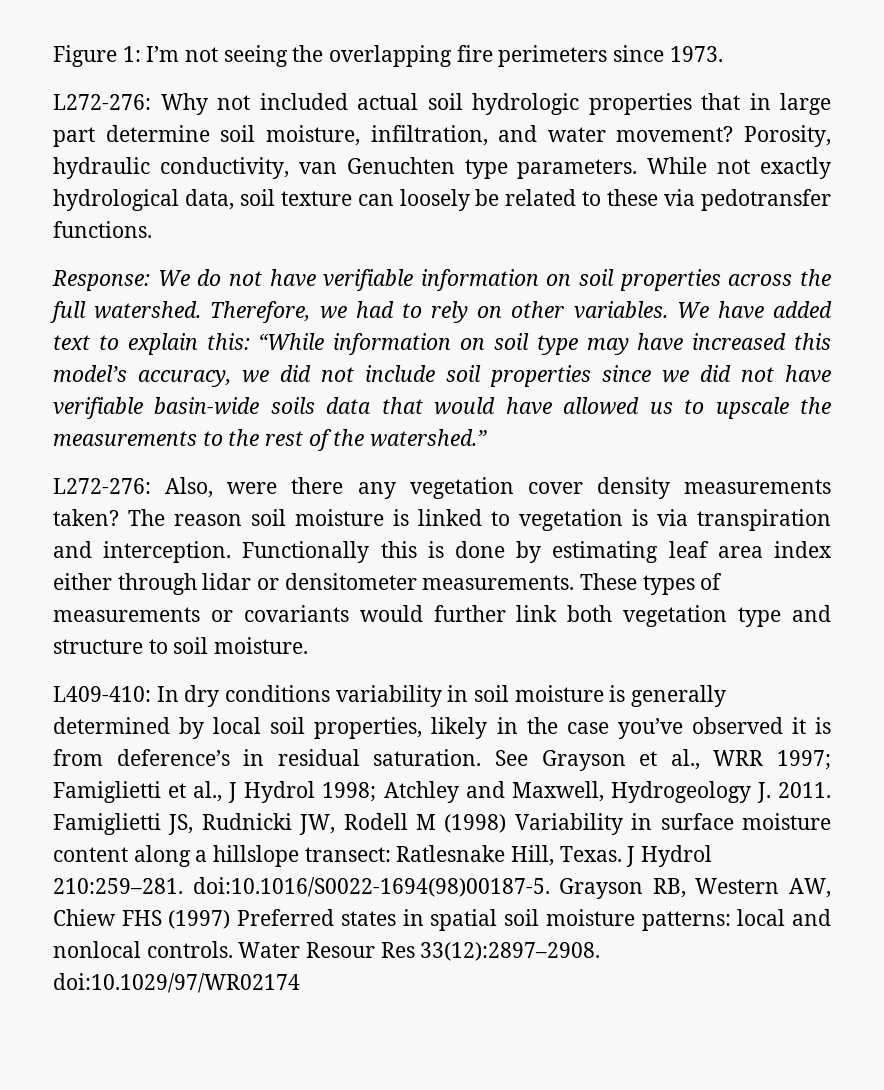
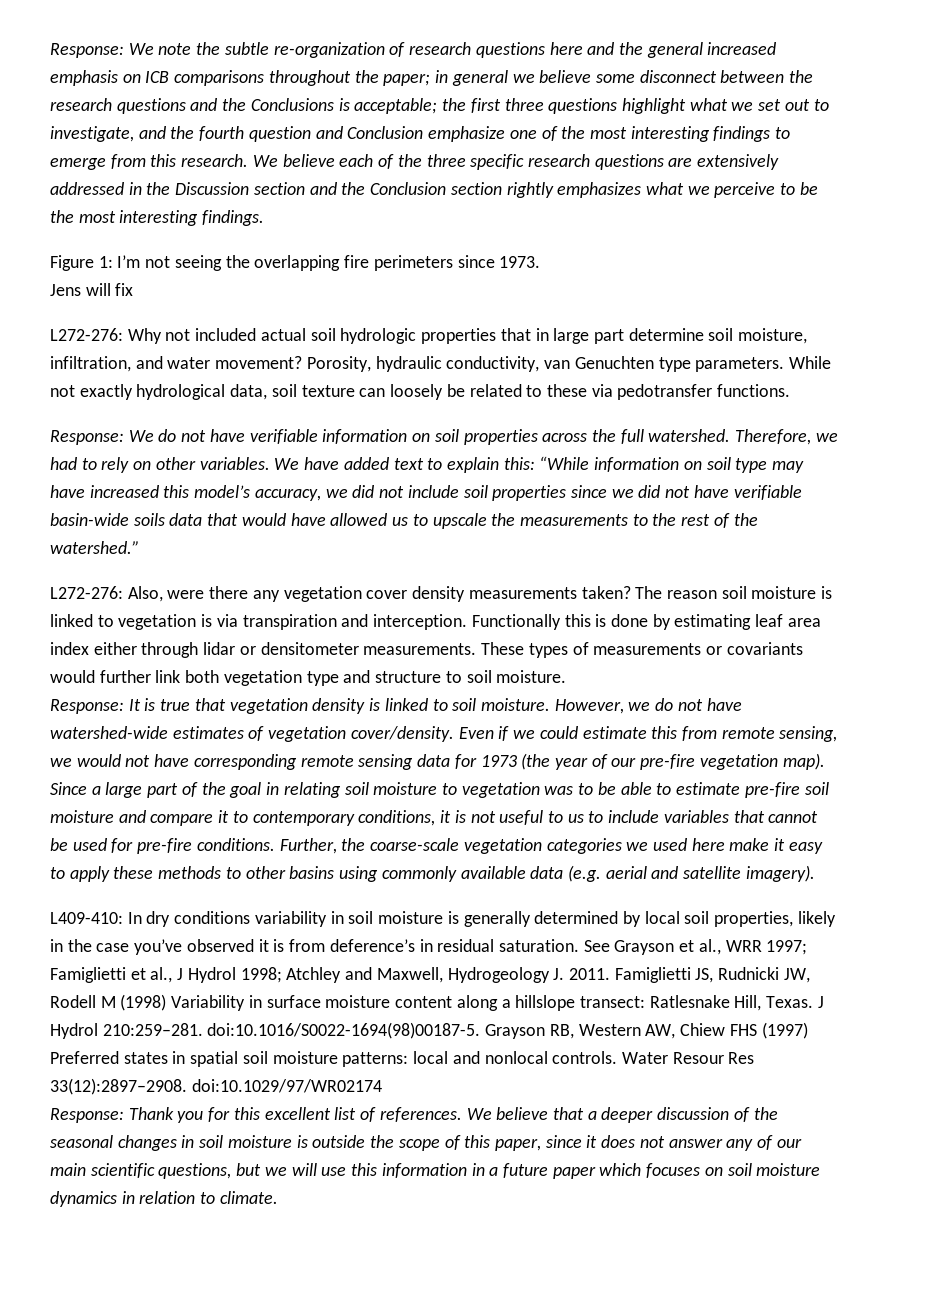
(53, 56) none -> [50,42,777,58] [50,70,814,86] [50,98,829,114] [50,126,791,142] [50,154,780,170] [50,182,818,198] [50,210,265,226] Response: We note the subtle re-organization of research questions here and the general increased emphasis on ICB comparisons throughout the paper; in general we believe some disconnect between the research questions and the Conclusions is acceptable; the first three questions highlight what we set out to investigate, and the fourth question and Conclusion emphasize one of the most interesting findings to emerge from this research. We believe each of the three specific research questions are extensively addressed in the Discussion section and the Conclusion section rightly emphasizes what we perceive to be the most interesting findings. //
(723, 54) none -> [50,283,134,296] // Jens will fix
(309, 645) none -> [50,698,742,714] [50,726,838,742] [50,753,825,770] [50,782,829,798] [50,810,819,826] [50,838,823,854] [50,865,815,882] // Response: It is true that vegetation density is linked to soil moisture. However, we do not have watershed-wide estimates of vegetation cover/density. Even if we could estimate this from remote sensing, we would not have corresponding remote sensing data for 1973 (the year of our pre-fire vegetation map). Since a large part of the goal in relating soil moisture to vegetation was to be able to estimate pre-fire soil moisture and compare it to contemporary conditions, it is not useful to us to include variables that cannot be used for pre-fire conditions. Further, the coarse-scale vegetation categories we used here make it easy to apply these methods to other basins using commonly available data (e.g. aerial and satellite imagery).
(300, 983) none -> [50,1107,778,1123] [50,1135,802,1151] [50,1163,821,1179] [50,1191,278,1207] // Response: Thank you for this excellent list of references. We believe that a deeper discussion of the seasonal changes in soil moisture is outside the scope of this paper, since it does not answer any of our main scientific questions, but we will use this information in a future paper which focuses on soil moisture dynamics in relation to climate.

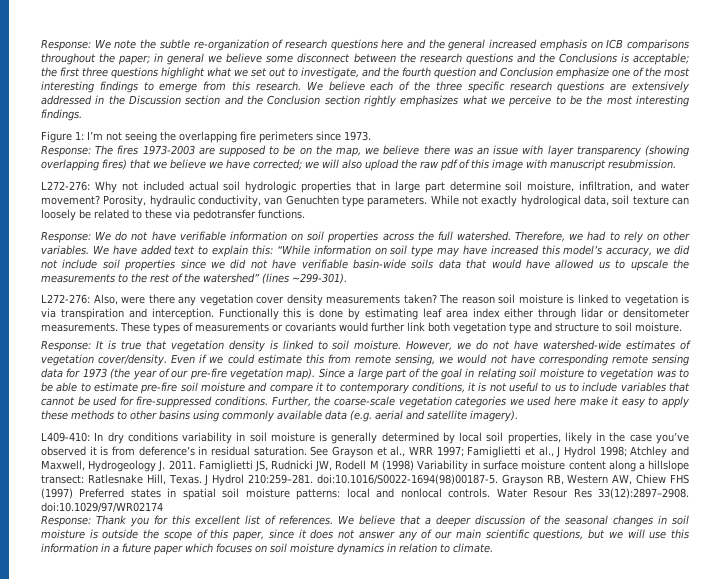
[50,283,134,296] Jens will fix -> [41,145,689,157] [41,159,676,171] Response: The fires 1973-2003 are supposed to be on the map, we believe there was an issue with layer transparency (showing overlapping fires) that we believe we have corrected; we will also upload the raw pdf of this image with manuscript resubmission.
[50,541,140,554] watershed.” -> [203,273,347,284] watershed” (lines ~299-301).
[137,838,193,854] pre-fire -> [136,396,213,408] fire-suppressed

